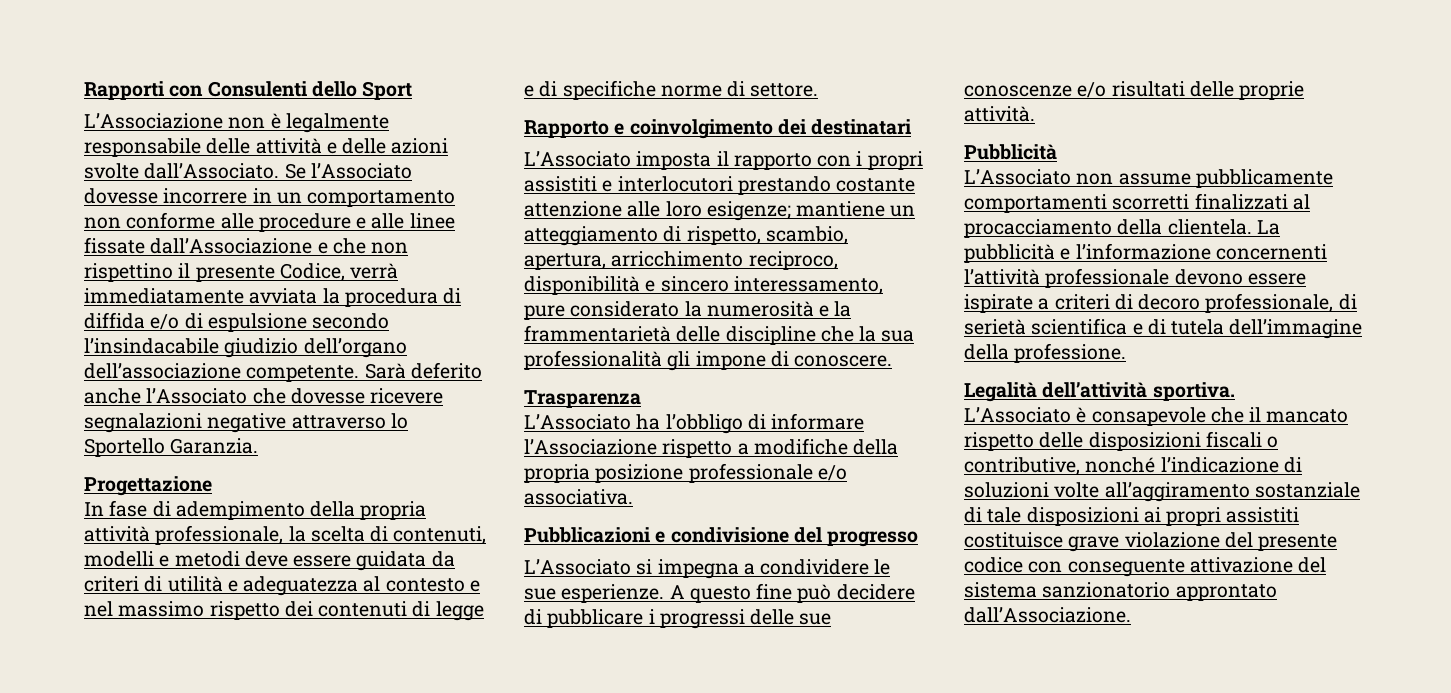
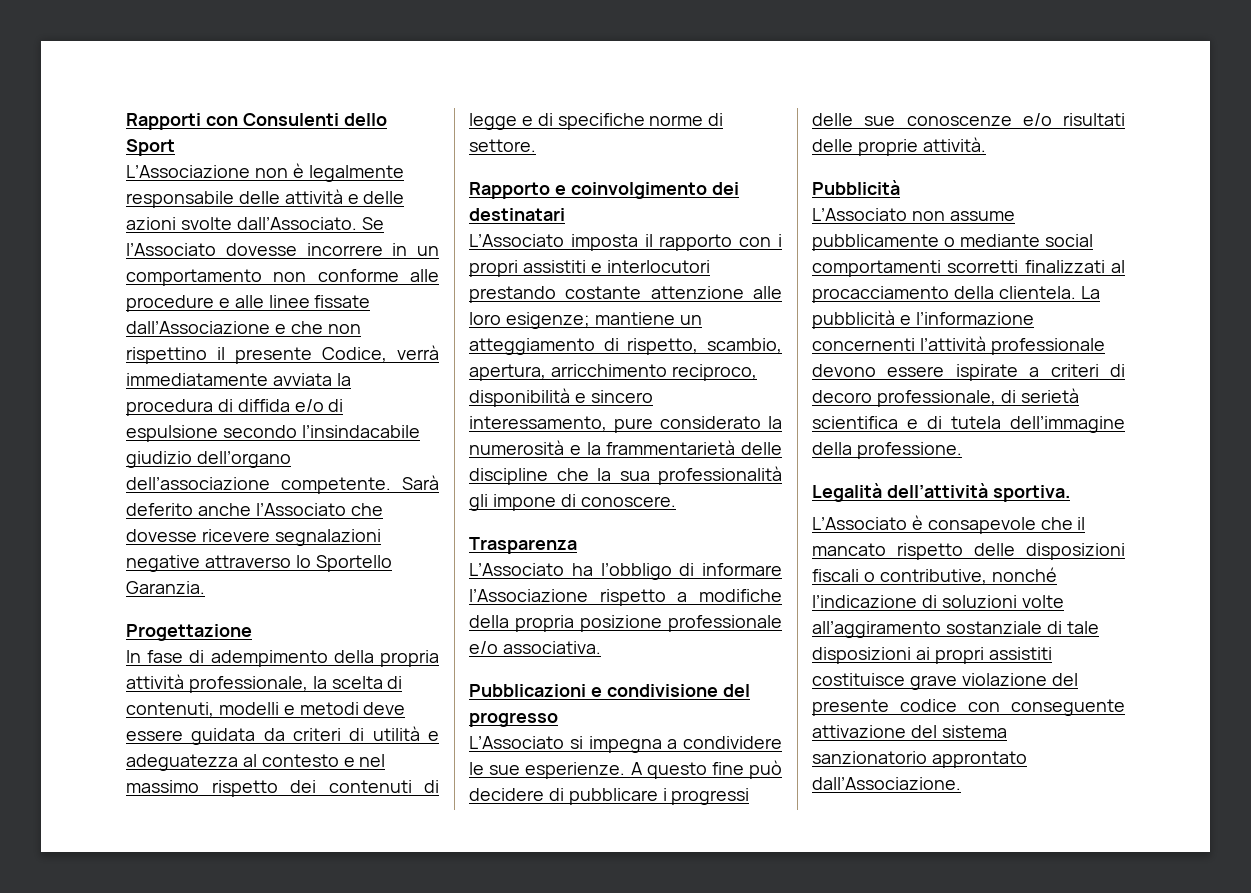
(1333, 178) none -> [943,234,1093,247] o mediante social

